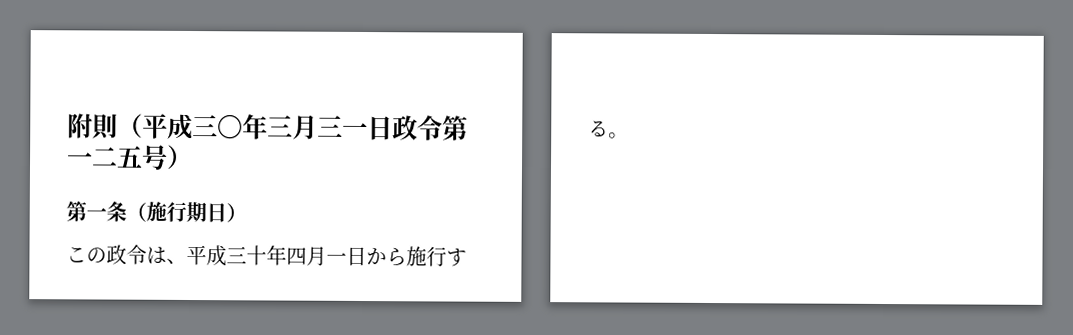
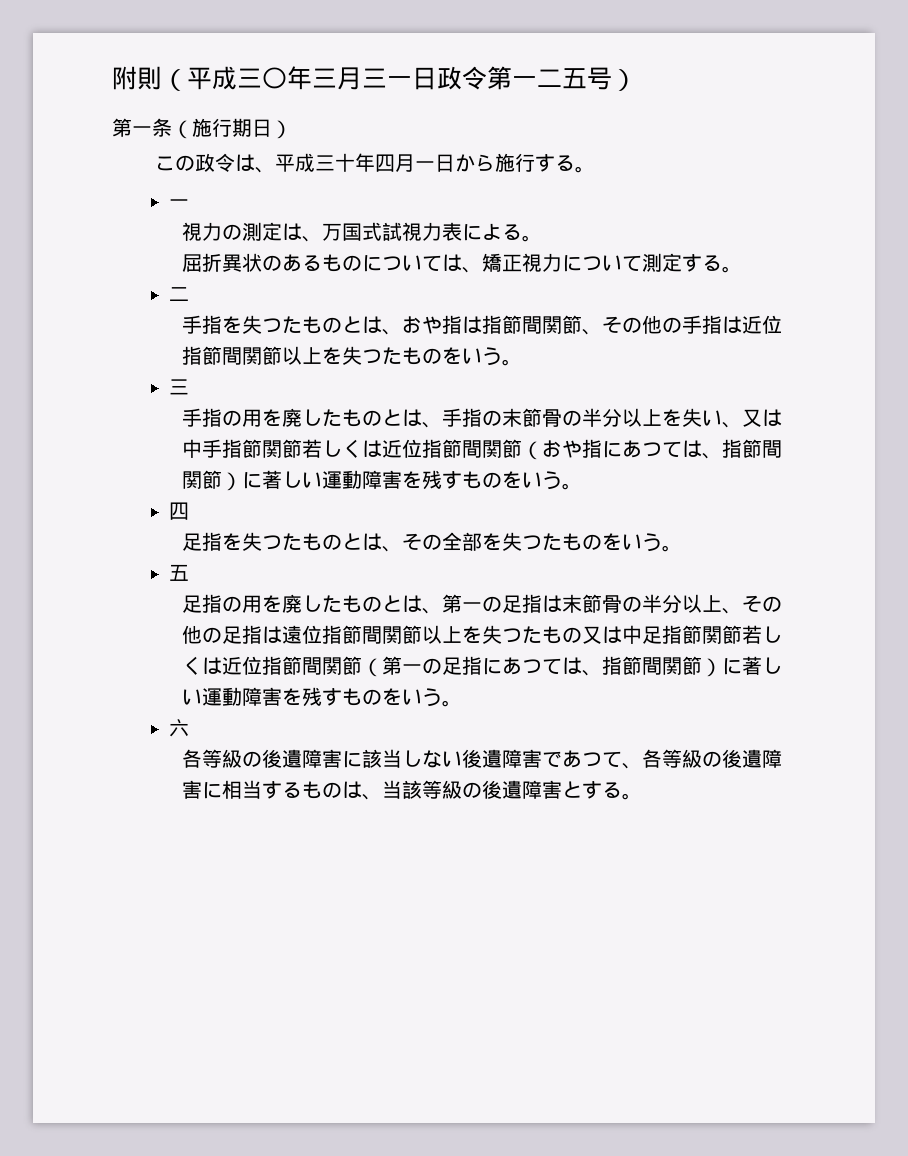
(629, 135) none -> [169,199,190,208] [182,222,543,242] [182,253,743,273] [169,287,190,301] [182,315,783,335] [182,346,523,366] [169,379,190,395] [182,408,783,428] [182,439,783,460] [182,470,583,491] [169,502,190,520] [182,532,683,552] [169,564,190,581] [182,594,783,614] [182,625,783,644] [182,656,783,677] [182,687,463,707] [169,719,190,737] [182,749,783,769] [182,780,643,800] // 一 // 視力の測定は、万国式試視力表による。 // 屈折異状のあるものについては、矯正視力について測定する。 // 二 // 手指を失つたものとは、おや指は指節間関節、その他の手指は近位指節間関節以上を失つたものをいう。 // 三 // 手指の用を廃したものとは、手指の末節骨の半分以上を失い、又は中手指節関節若しくは近位指節間関節（おや指にあつては、指節間関節）に著しい運動障害を残すものをいう。 // 四 // 足指を失つたものとは、その全部を失つたものをいう。 // 五 // 足指の用を廃したものとは、第一の足指は末節骨の半分以上、その他の足指は遠位指節間関節以上を失つたもの又は中足指節関節若しくは近位指節間関節（第一の足指にあつては、指節間関節）に著しい運動障害を残すものをいう。 // 六 // 各等級の後遺障害に該当しない後遺障害であつて、各等級の後遺障害に相当するものは、当該等級の後遺障害とする。

